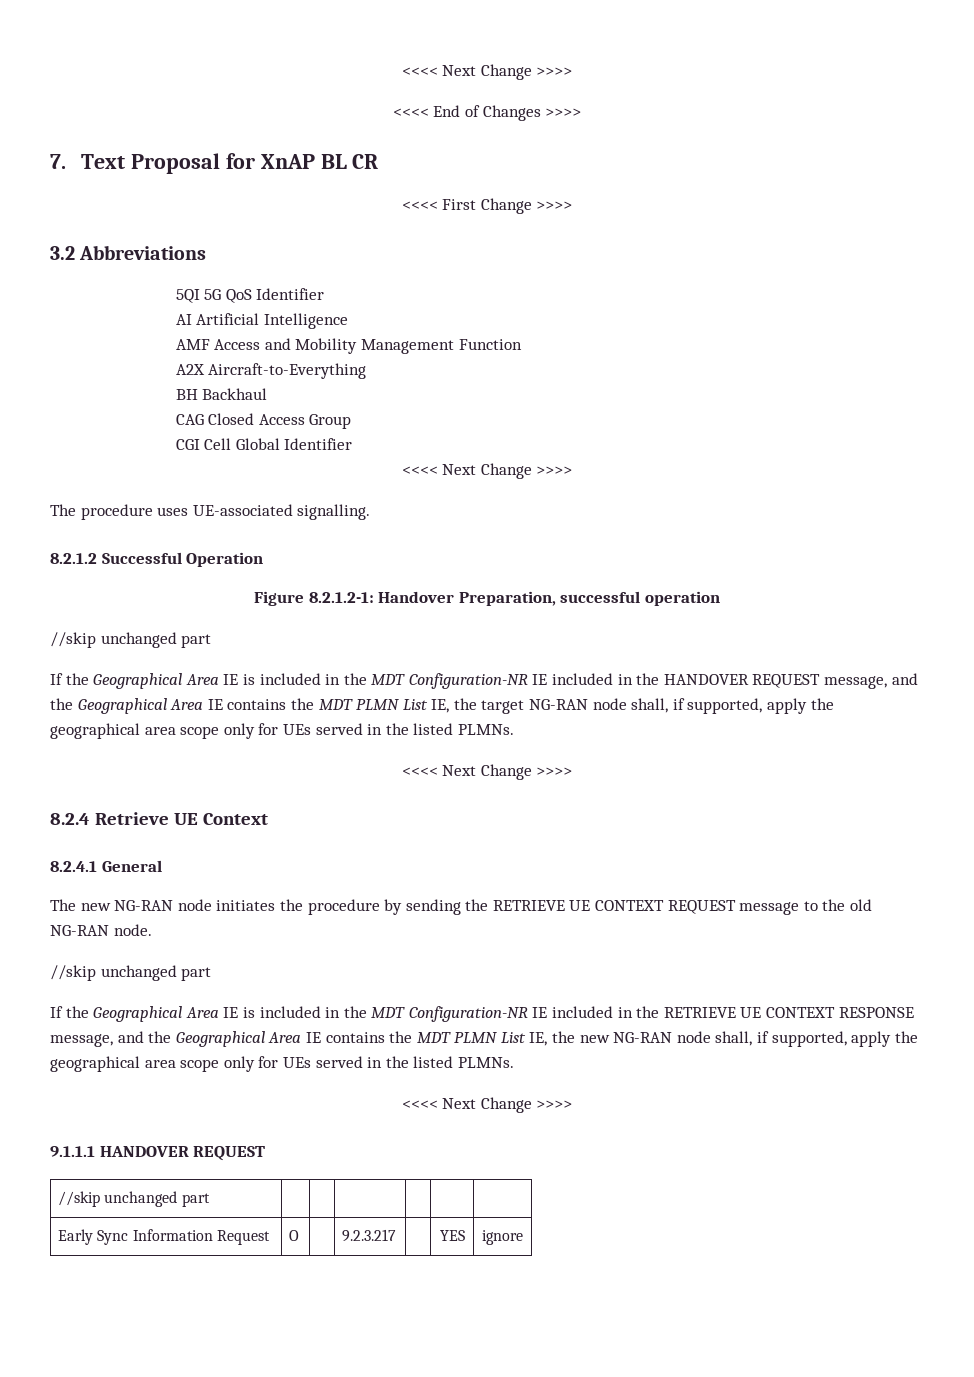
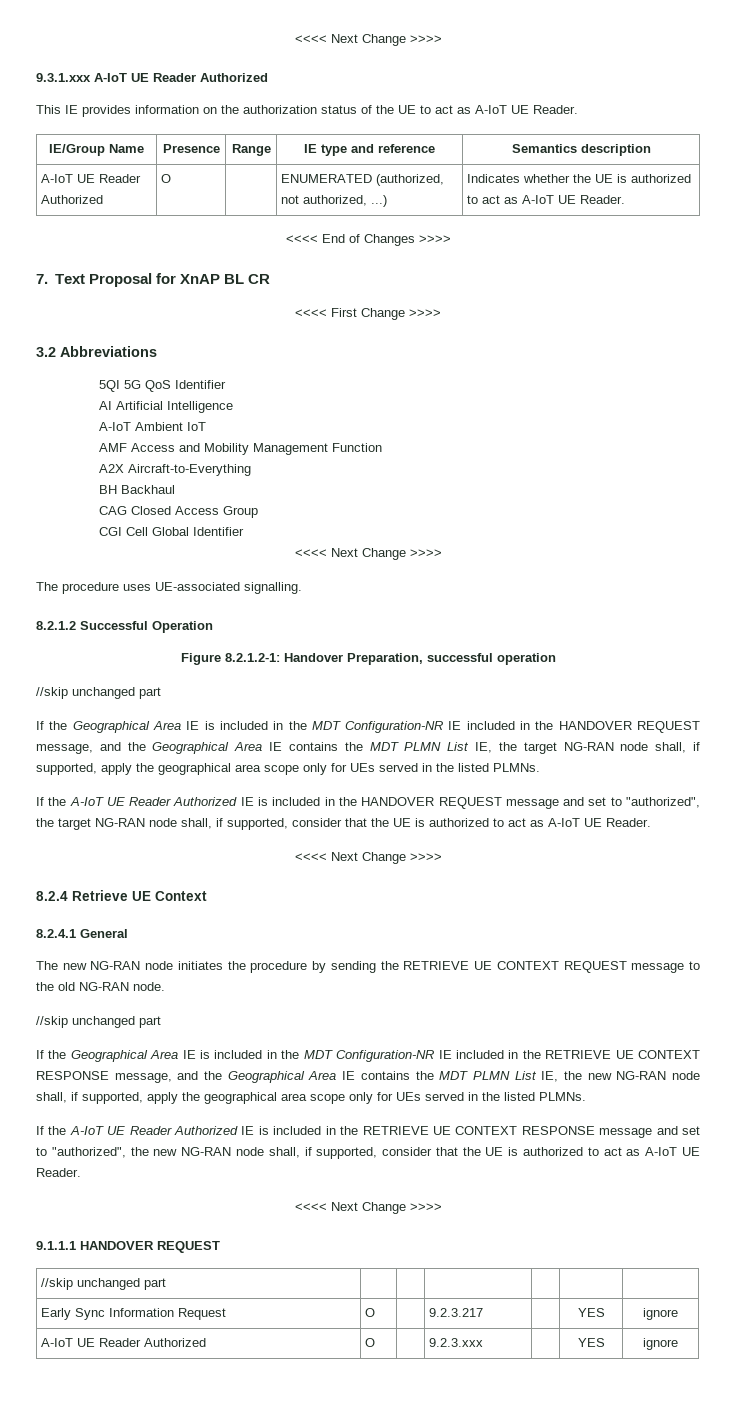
[401,64,573,80] <<<< Next Change >>>> -> [294,34,442,46] [36,73,268,82] [36,105,578,117] [49,144,144,156] [162,144,220,153] [231,144,271,156] [304,144,435,156] [511,144,651,156] [41,174,142,183] [41,195,104,204] [161,174,172,183] [281,174,445,186] [281,195,388,207] [467,174,692,183] [467,195,626,204] <<<< Next Change >>>> // 9.3.1.xxx A-IoT UE Reader Authorized // This IE provides information on the authorization status of the UE to act as A-IoT UE Reader. // IE/Group Name | Presence | Range | IE type and reference | Semantics description // A-IoT UE Reader Authorized | O | | ENUMERATED (authorized, not authorized, ...) | Indicates whether the UE is authorized to act as A-IoT UE Reader.
(348, 321) none -> [99,422,207,431] // A-IoT Ambient IoT
(514, 729) none -> [36,797,700,809] [36,818,651,830] // If the A-IoT UE Reader Authorized IE is included in the HANDOVER REQUEST message and set to "authorized", the target NG-RAN node shall, if supported, consider that the UE is authorized to act as A-IoT UE Reader.
(514, 1062) none -> [36,1126,700,1138] [36,1147,700,1159] [36,1168,81,1177] // If the A-IoT UE Reader Authorized IE is included in the RETRIEVE UE CONTEXT RESPONSE message and set to "authorized", the new NG-RAN node shall, if supported, consider that the UE is authorized to act as A-IoT UE Reader.
(523, 1237) none -> [41,1338,207,1347] [365,1338,376,1347] [429,1338,484,1347] [577,1338,605,1347] [643,1338,678,1350] // A-IoT UE Reader Authorized | O | | 9.2.3.xxx | | YES | ignore

